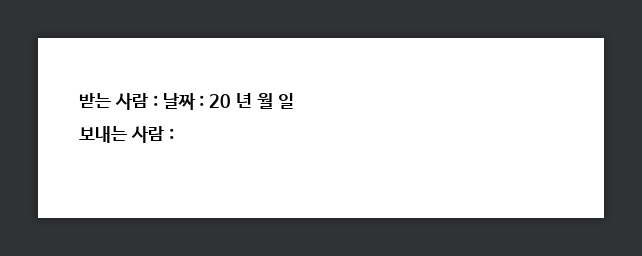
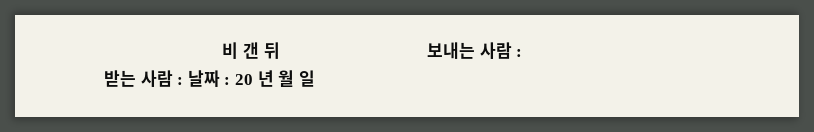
(79, 100) none -> [222,42,280,59] 비 갠 뒤 //

